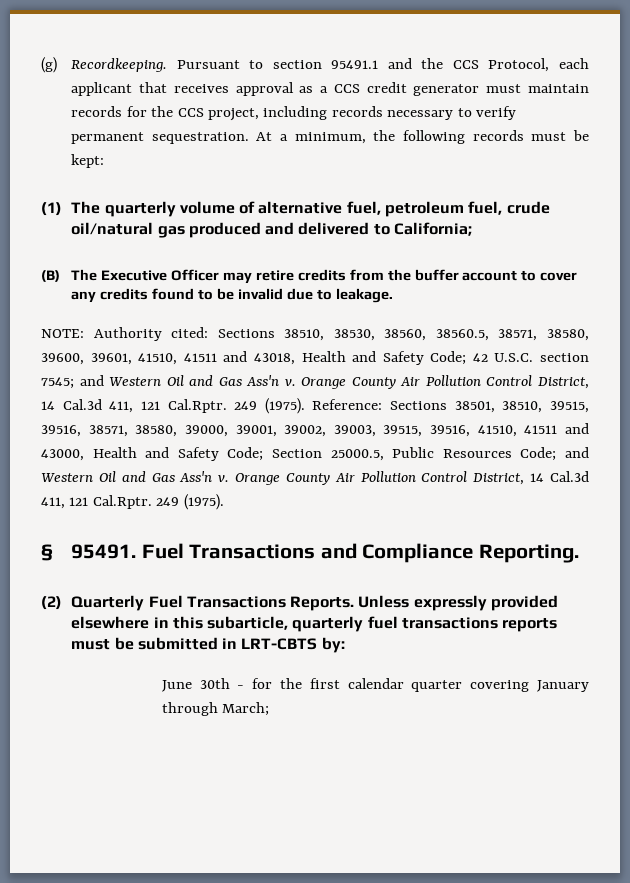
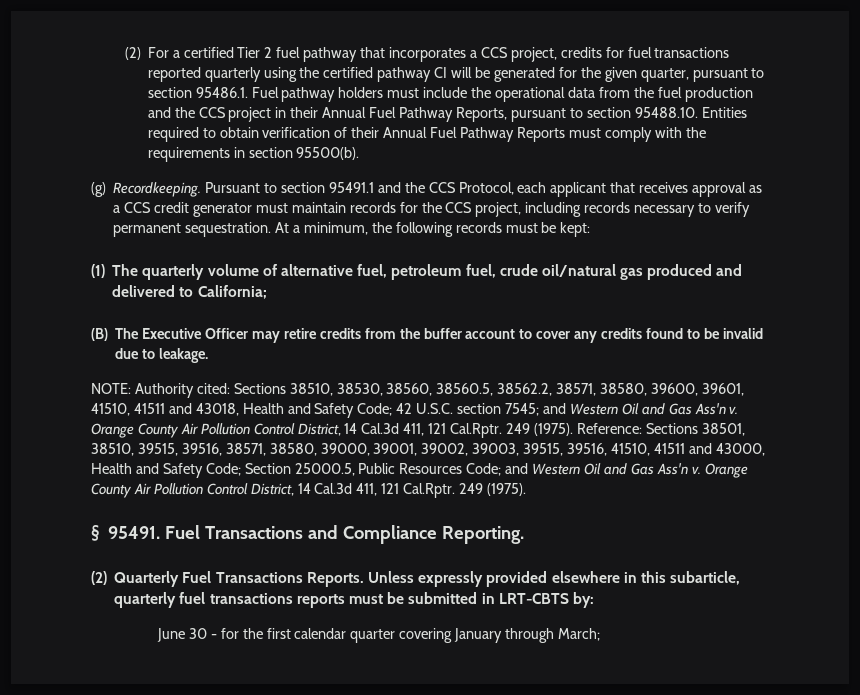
(41, 65) none -> [124,47,730,62] [147,67,765,82] [147,87,753,102] [147,107,747,122] [147,127,706,142] [147,147,360,162] (2) For a certified Tier 2 fuel pathway that incorporates a CCS project, credits for fuel transactions reported quarterly using the certified pathway CI will be generated for the given quarter, pursuant to section 95486.1. Fuel pathway holders must include the operational data from the fuel production and the CCS project in their Annual Fuel Pathway Reports, pursuant to section 95488.10. Entities required to obtain verification of their Annual Fuel Pathway Reports must comply with the requirements in section 95500(b). //
(489, 335) none -> [497,383,553,396] 38562.2,
[199,678,230,689] 30th -> [188,628,207,639] 30

